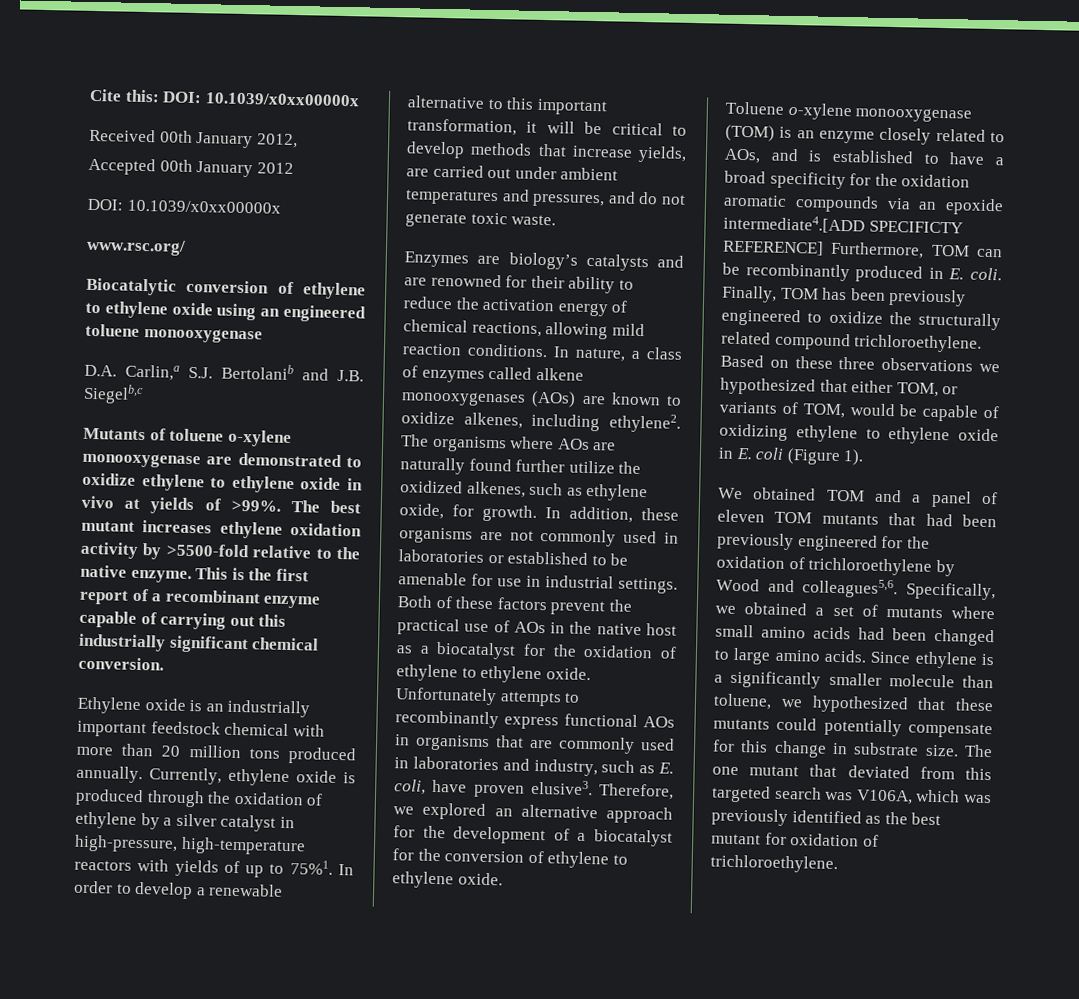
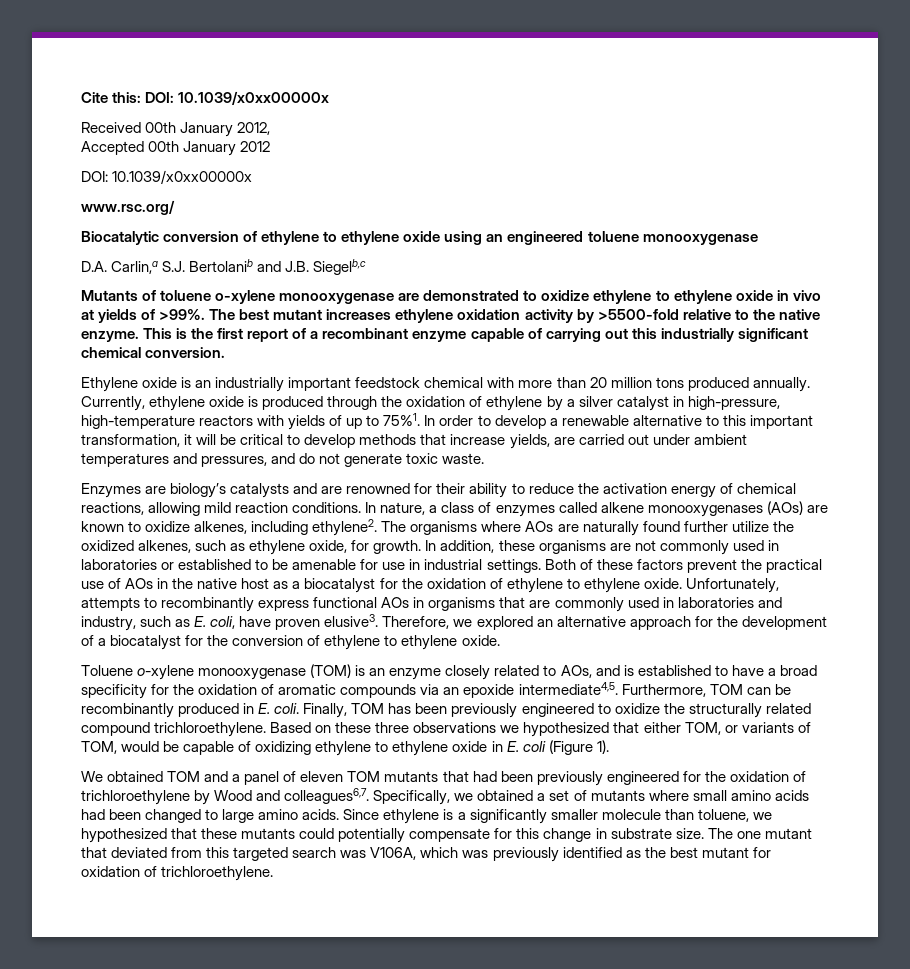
[395,687,497,706] Unfortunately -> [685,578,779,593] Unfortunately,
(971, 181) none -> [261,684,275,695] of
[723,214,963,234] [722,239,824,256] intermediate4.[ADD SPECIFICTY REFERENCE] -> [518,682,618,695] intermediate4,5.
[802,578,899,599] colleagues5,6. -> [284,788,370,804] colleagues6,7.

